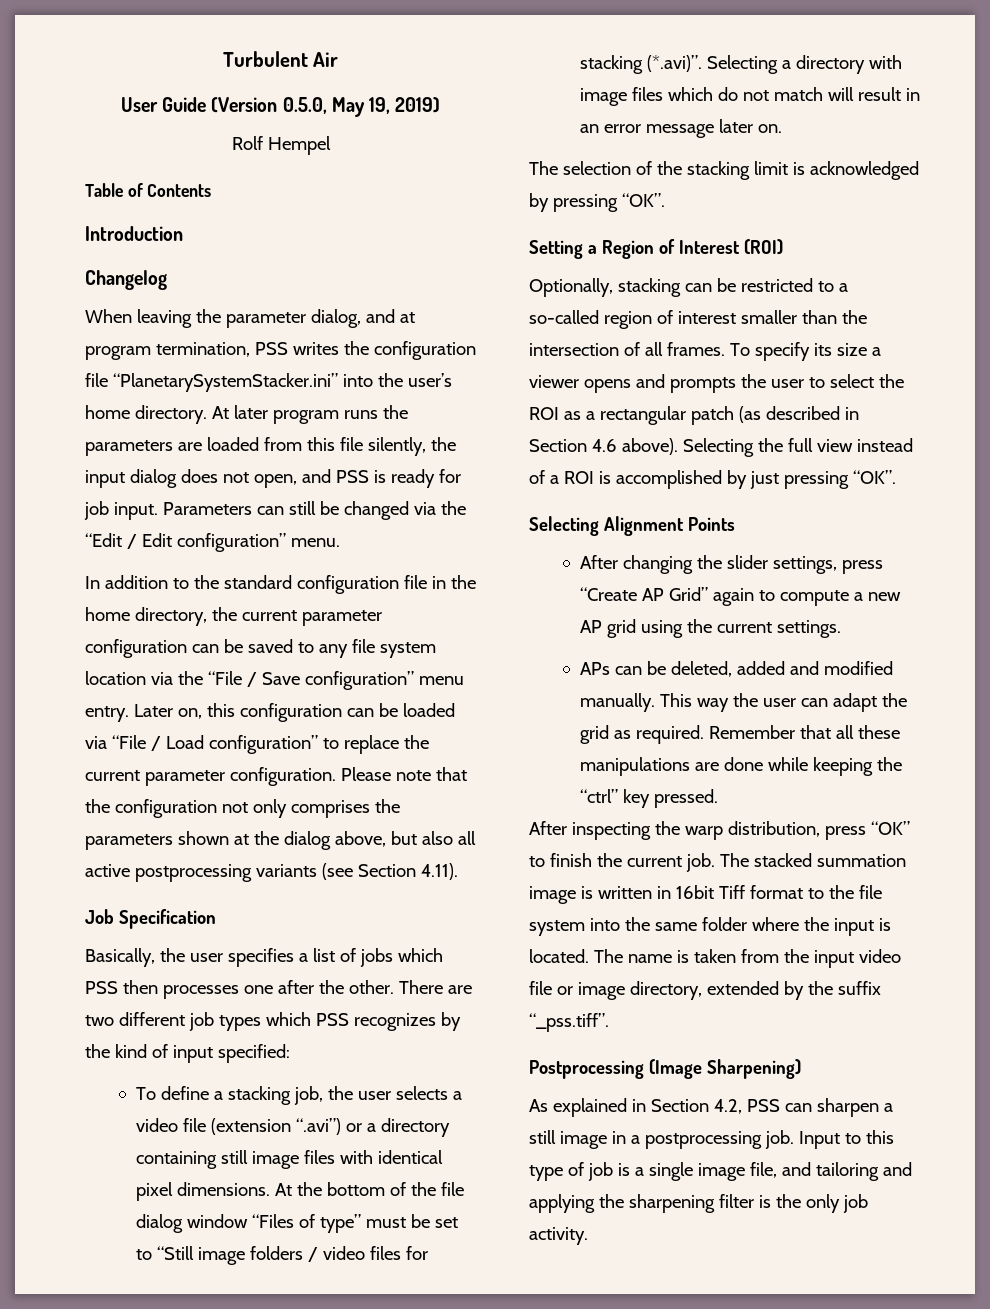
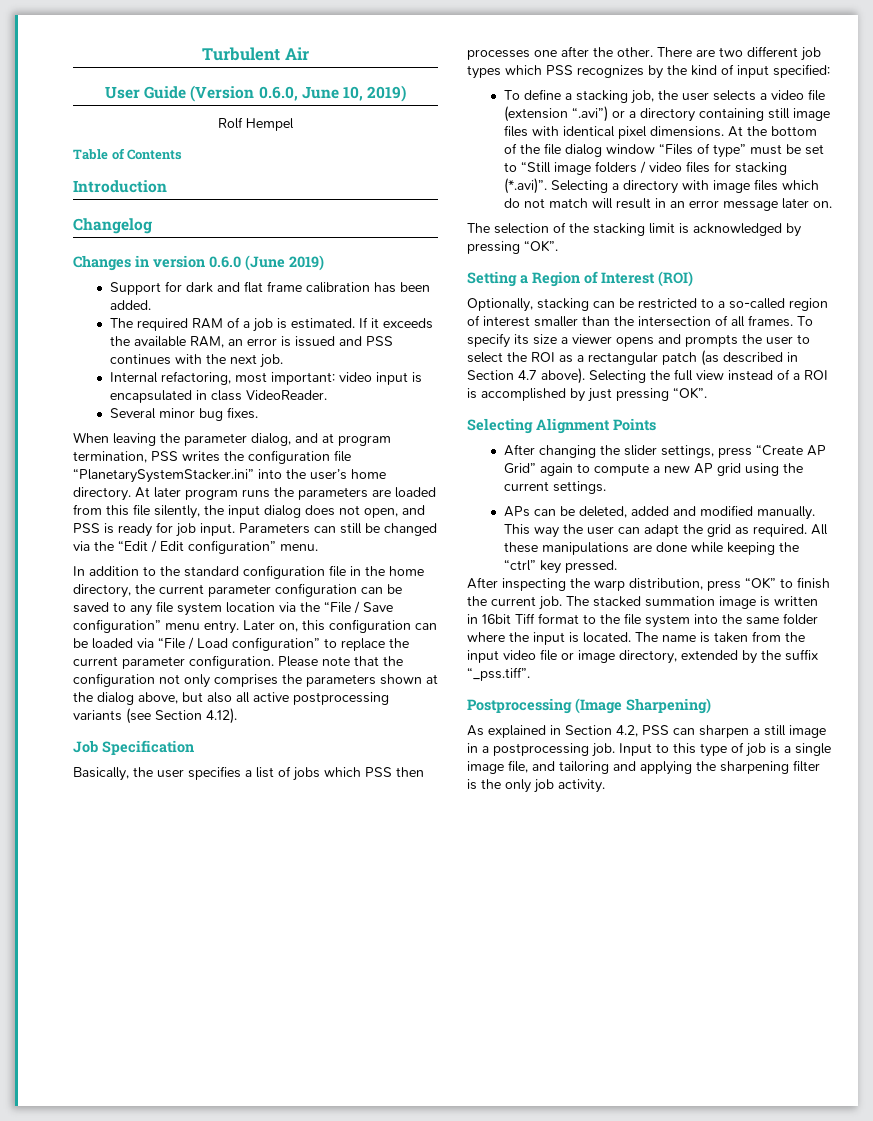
[282,97,391,117] 0.5.0, May 19, -> [258,86,363,101] 0.6.0, June 10,
(167, 280) none -> [73,255,324,271] [109,281,430,295] [109,300,151,310] [109,317,433,332] [109,336,393,348] [109,354,283,368] [109,371,422,385] [109,390,327,403] [109,407,258,421] // Changes in version 0.6.0 (June 2019) // Support for dark and flat frame calibration has been added. // The required RAM of a job is estimated. If it exceeds the available RAM, an error is issued and PSS continues with the next job. // Internal refactoring, most important: video input is encapsulated in class VideoReader. // Several minor bug fixes.
[420,863,458,880] 4.11). -> [206,708,237,724] 4.12).
[591,439,617,452] 4.6 -> [518,370,537,380] 4.7
[708,725,854,739] Remember that all -> [810,524,828,535] All

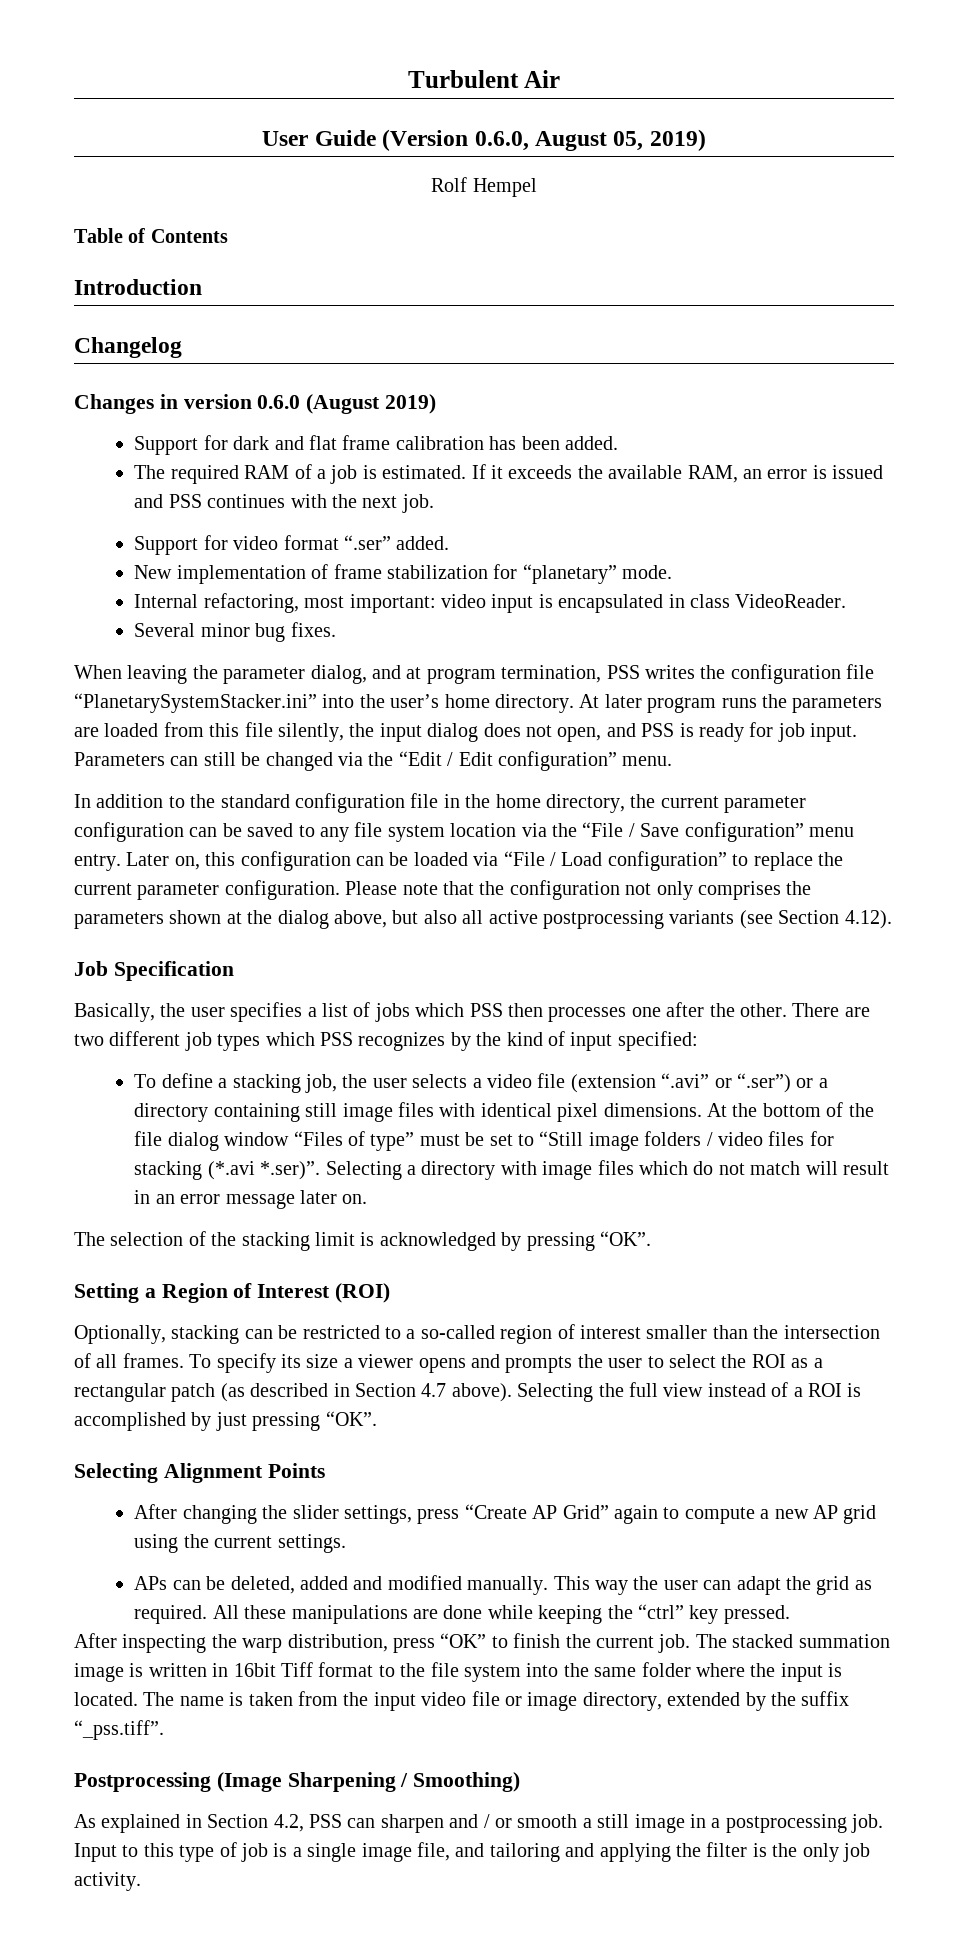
[301,86,363,101] June 10, -> [534,131,644,151] August 05,
[245,255,285,271] (June -> [306,394,381,414] (August
(283, 361) none -> [134,535,450,555] [134,564,673,584] // Support for video format “.ser” added. // New implementation of frame stabilization for “planetary” mode.
[571,106,608,122] “.avi”) -> [661,1073,792,1093] “.avi” or “.ser”)
[503,178,547,194] (*.avi)”. -> [207,1161,321,1180] (*.avi *.ser)”.
[626,698,711,714] Sharpening) -> [287,1772,521,1792] Sharpening / Smoothing)
(749, 731) none -> [449,1814,578,1828] and / or smooth
[720,761,789,774] sharpening -> (701, 1850) none

